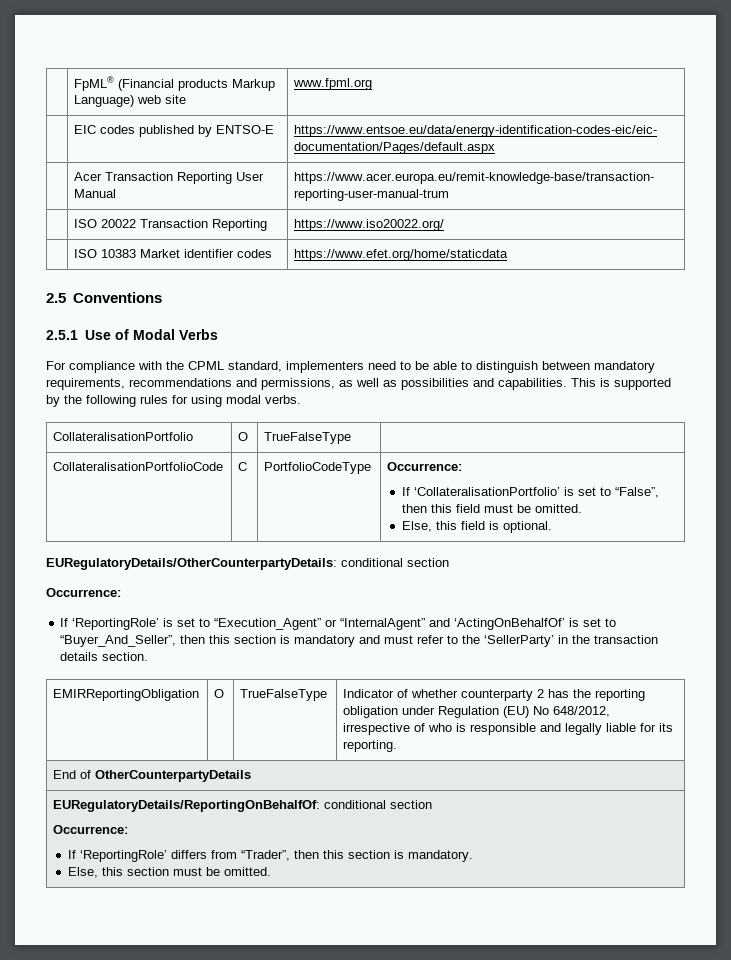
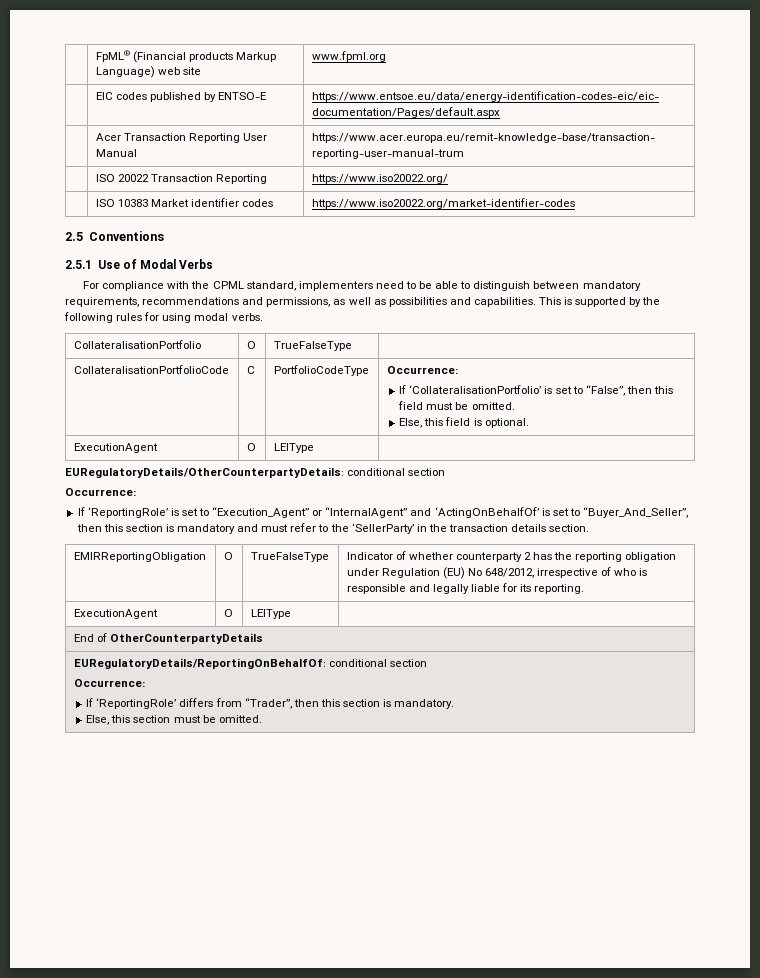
[294,249,509,261] https://www.efet.org/home/staticdata -> [311,198,575,209] https://www.iso20022.org/market-identifier-codes
(552, 527) none -> [73,443,158,453] [246,443,256,451] [273,443,314,453] // ExecutionAgent | O | LEIType |
(398, 746) none -> [73,609,158,619] [223,609,233,617] [250,609,291,619] // ExecutionAgent | O | LEIType |

